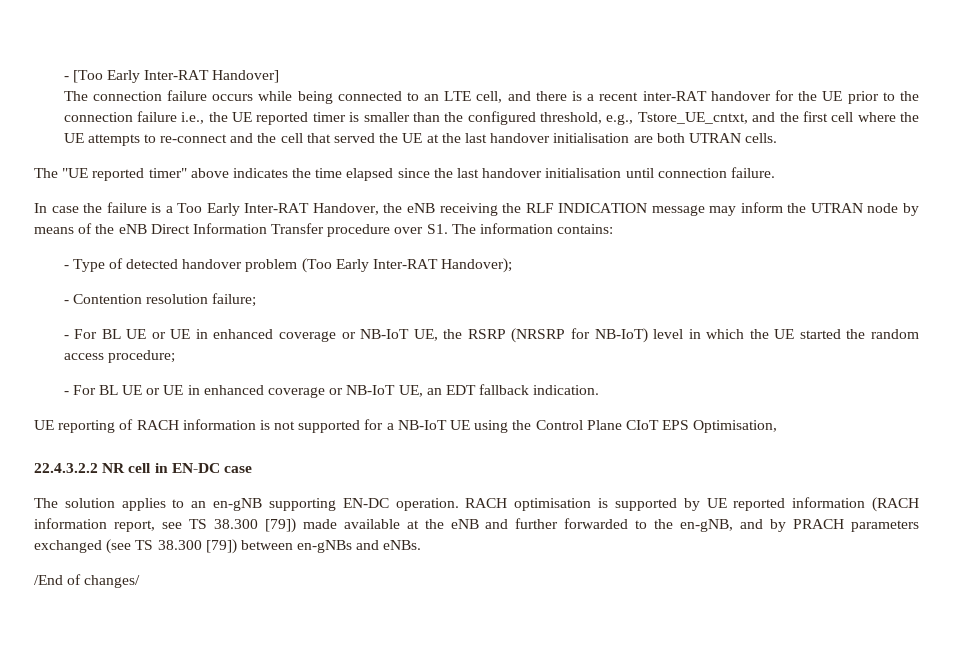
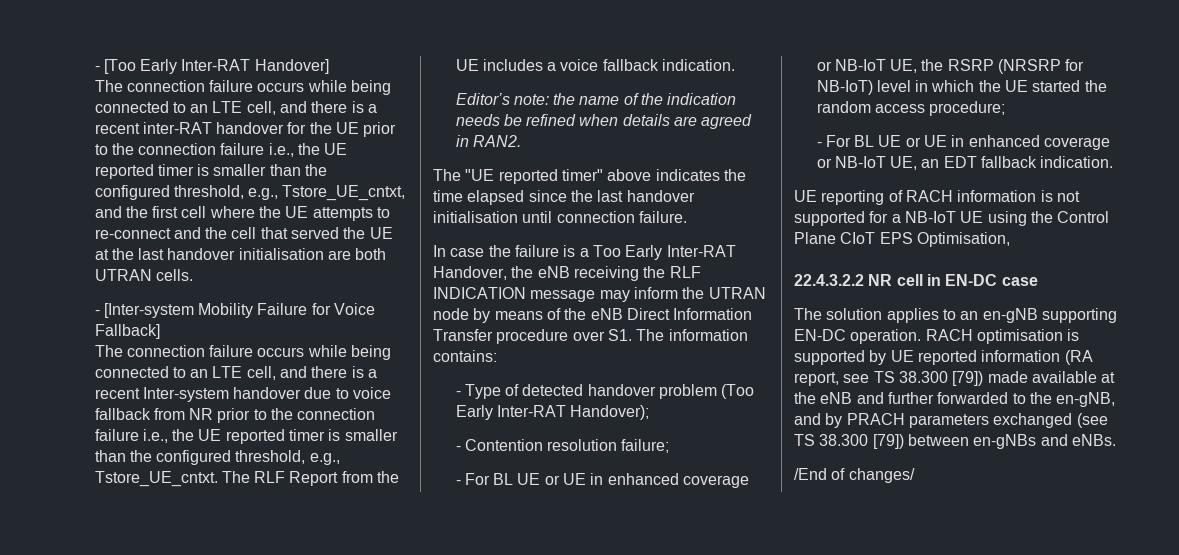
(778, 138) none -> [94,303,376,318] [94,324,160,339] [94,345,392,360] [94,366,378,380] [94,387,392,402] [94,408,376,423] [94,429,398,444] [94,450,340,465] [94,471,400,487] [455,59,736,71] [455,93,737,105] [455,114,753,129] [455,135,521,147] // - [Inter-system Mobility Failure for Voice Fallback] // The connection failure occurs while being connected to an LTE cell, and there is a recent Inter-system handover due to voice fallback from NR prior to the connection failure i.e., the UE reported timer is smaller than the configured threshold, e.g., Tstore_UE_cntxt. The RLF Report from the UE includes a voice fallback indication. // Editor’s note: the name of the indication needs be refined when details are agreed in RAN2.
[872,497,920,512] [34,518,107,529] (RACH information -> [1064,350,1093,365] (RA

